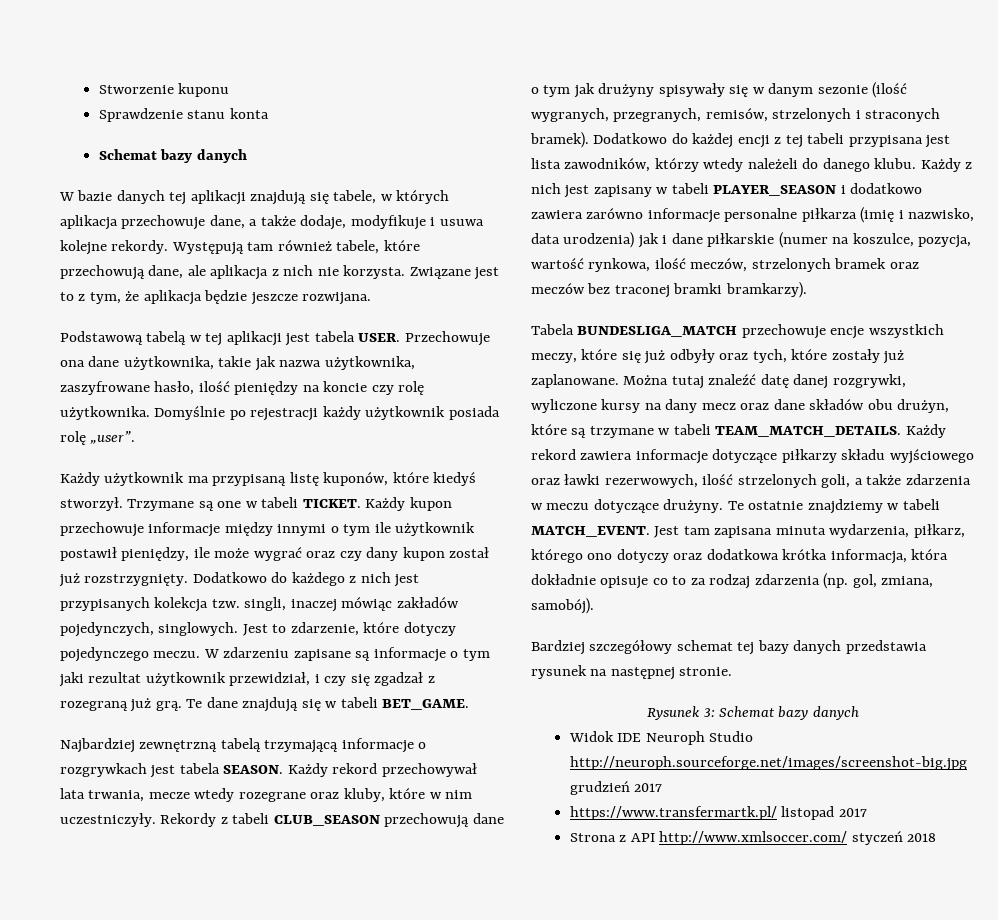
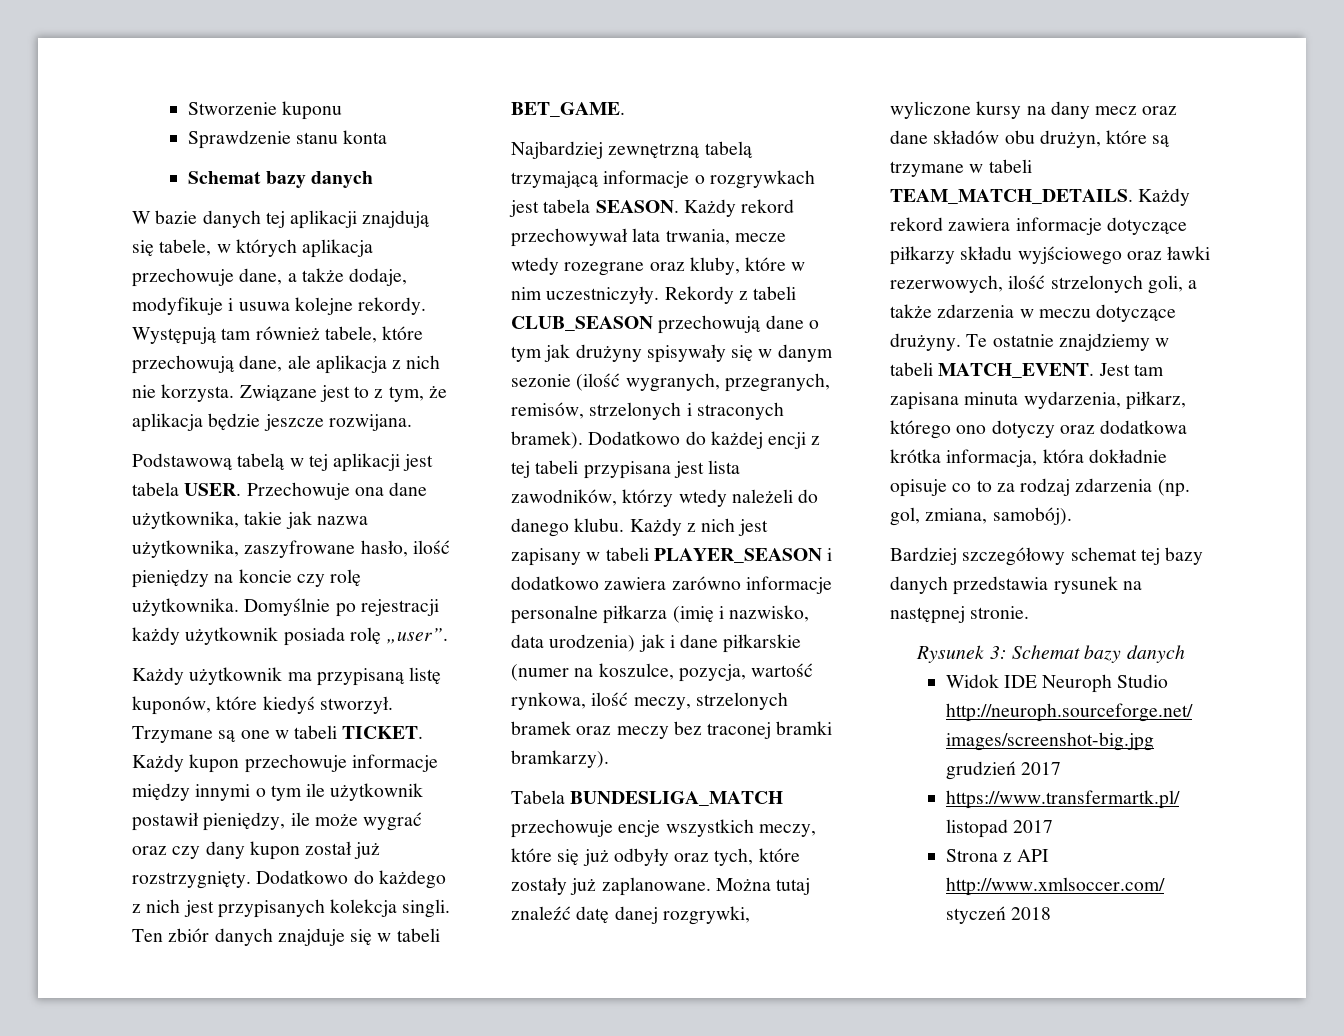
[211,597,459,612] [60,622,456,637] [60,647,490,662] [59,672,435,687] [60,697,299,712] tzw. singli, inaczej mówiąc zakładów pojedynczych, singlowych. Jest to zdarzenie, które dotyczy pojedynczego meczu. W zdarzeniu zapisane są informacje o tym jaki rezultat użytkownik przewidział, i czy się zgadzał z rozegraną już grą. Te dane znajdują -> [402,899,451,918] [132,928,345,946] singli. Ten zbiór danych znajduje
[690,258,748,272] meczów, -> [633,697,691,710] meczy,
[531,283,585,294] meczów -> [616,726,669,739] meczy

